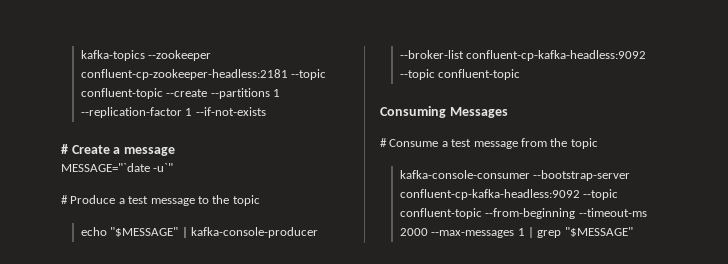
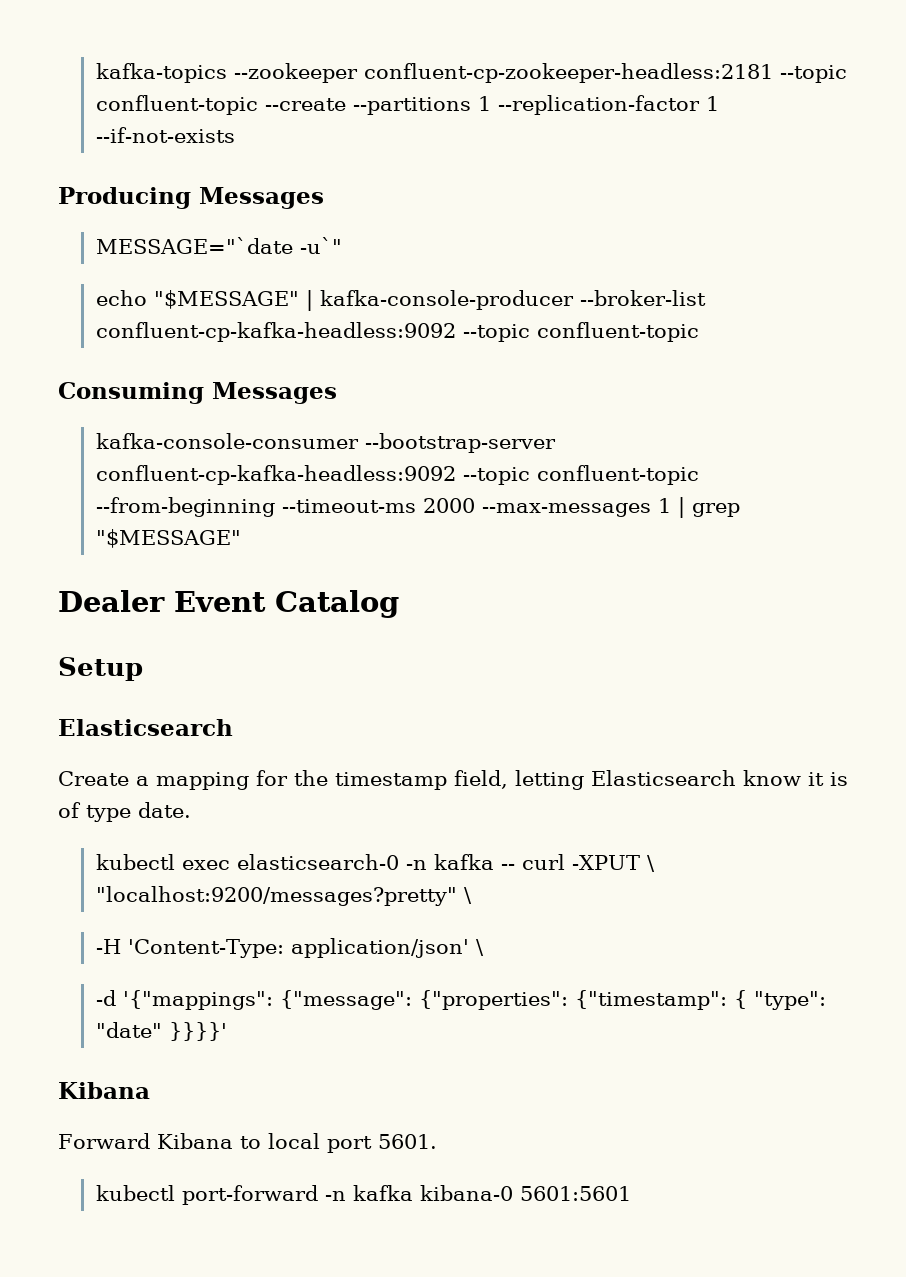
[61,144,175,156] [61,163,174,172] [61,195,260,206] # Create a message // MESSAGE="`date -u`" // # Produce a test message to the topic -> [58,187,324,209] [95,237,342,254] Producing Messages // MESSAGE="`date -u`"
[380,138,598,149] // # Consume a test message from the topic -> (337, 393) none
(633, 232) none -> [58,590,399,618] [58,657,143,681] [58,719,233,736] [58,770,848,790] [58,802,191,822] [95,854,655,872] [95,886,472,906] [95,938,484,958] [95,990,826,1010] [95,1022,227,1041] [58,1082,150,1099] [58,1133,437,1153] [95,1185,631,1205] // Dealer Event Catalog // Setup // Elasticsearch // Create a mapping for the timestamp field, letting Elasticsearch know it is of type date. // kubectl exec elasticsearch-0 -n kafka -- curl -XPUT \ "localhost:9200/messages?pretty" \ // -H 'Content-Type: application/json' \ // -d '{"mappings": {"message": {"properties": {"timestamp": { "type": "date" }}}}' // Kibana // Forward Kibana to local port 5601. // kubectl port-forward -n kafka kibana-0 5601:5601

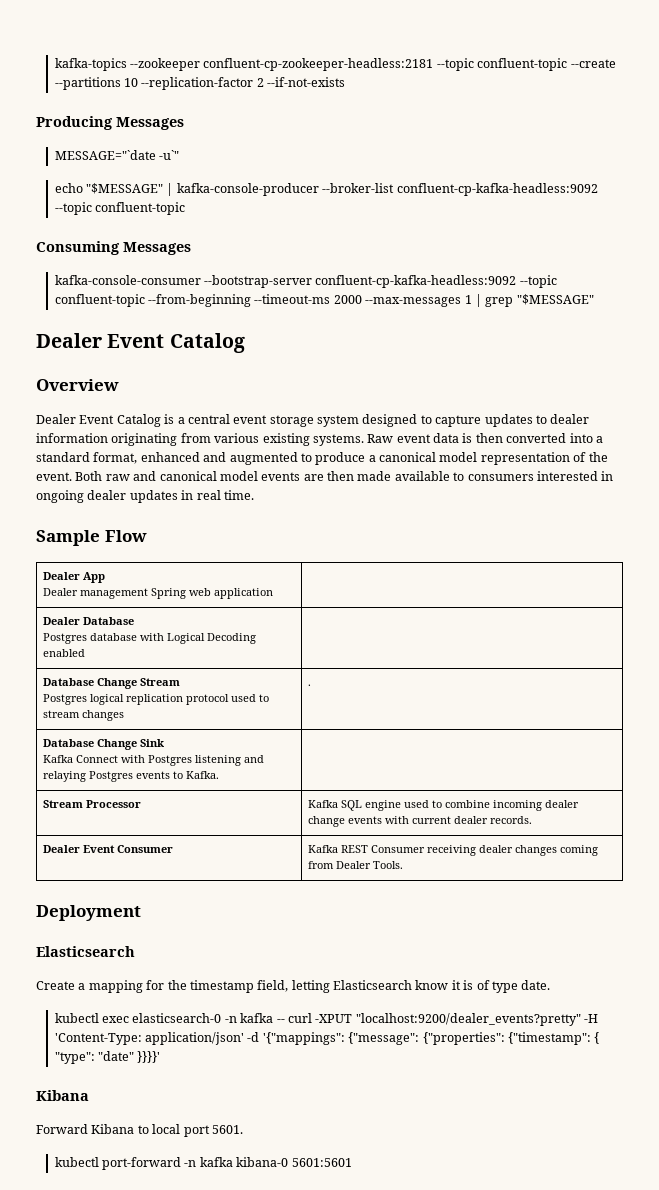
[477,95,719,115] 1 --replication-factor 1 -> [124,77,264,90] 10 --replication-factor 2
[58,657,143,681] Setup -> [36,379,119,391] [36,414,590,427] [36,433,603,446] [36,452,608,465] [36,471,614,481] [36,490,254,503] [36,530,147,546] [43,572,106,583] [43,588,274,599] [43,617,135,625] [43,633,257,644] [43,649,86,657] [43,678,181,689] [43,694,270,705] [43,710,125,721] [308,684,312,686] [43,739,165,750] [43,755,265,766] [43,771,220,782] [43,800,142,808] [308,800,580,811] [308,816,533,827] [43,845,174,853] [308,845,599,856] [308,861,404,869] [36,905,141,921] Overview // Dealer Event Catalog is a central event storage system designed to capture updates to dealer information originating from various existing systems. Raw event data is then converted into a standard format, enhanced and augmented to produce a canonical model representation of the event. Both raw and canonical model events are then made available to consumers interested in ongoing dealer updates in real time. // Sample Flow // Dealer App // Dealer management Spring web application | // Dealer Database // Postgres database with Logical Decoding enabled | // Database Change Stream // Postgres logical replication protocol used to stream changes | . // Database Change Sink // Kafka Connect with Postgres listening and relaying Postgres events to Kafka. | // Stream Processor | Kafka SQL engine used to combine incoming dealer change events with current dealer records. // Dealer Event Consumer | Kafka REST Consumer receiving dealer changes coming from Dealer Tools. // Deployment
[646,855,655,872] [95,886,472,906] \ "localhost:9200/messages?pretty" \ // -> [355,1013,581,1026] "localhost:9200/dealer_events?pretty"
[475,939,484,956] \ // -> (245, 1038) none

